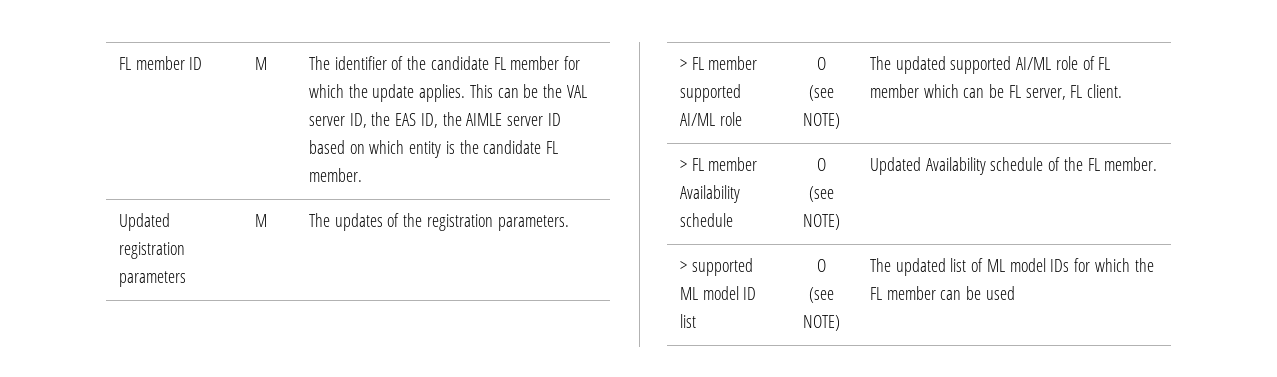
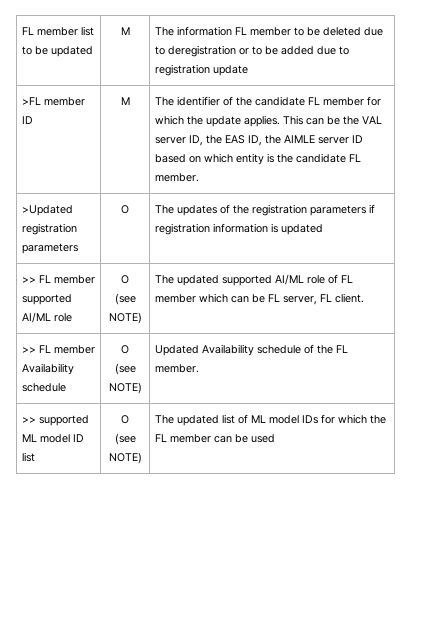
[119,56,185,70] FL member -> [21,26,94,36] [21,46,93,57] [120,27,130,35] [154,26,383,36] [154,45,349,57] [154,64,248,76] [21,97,85,106] FL member list to be updated | M | The information FL member to be deleted due to deregistration or to be added due to registration update // >FL member
[119,213,171,231] Updated -> [21,205,73,216] >Updated
[254,214,267,227] M -> [121,205,129,214] O
[497,215,569,231] [680,59,688,70] parameters. // > -> [309,204,375,216] [154,223,323,235] [21,277,36,283] parameters if registration information is updated // >>
[680,160,688,171] > -> [21,347,36,353] >>
[680,261,688,272] > -> [21,417,36,423] >>

